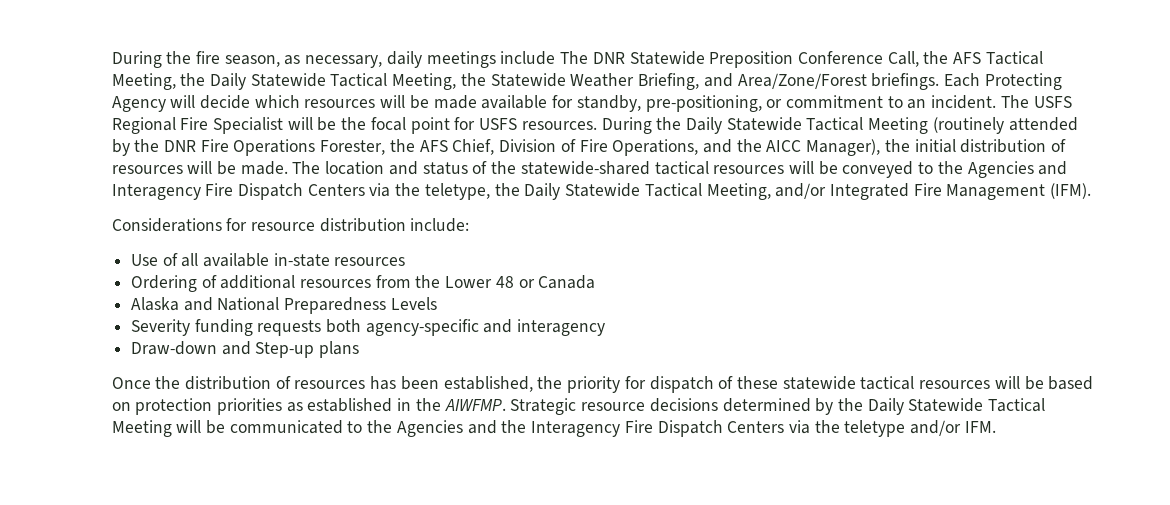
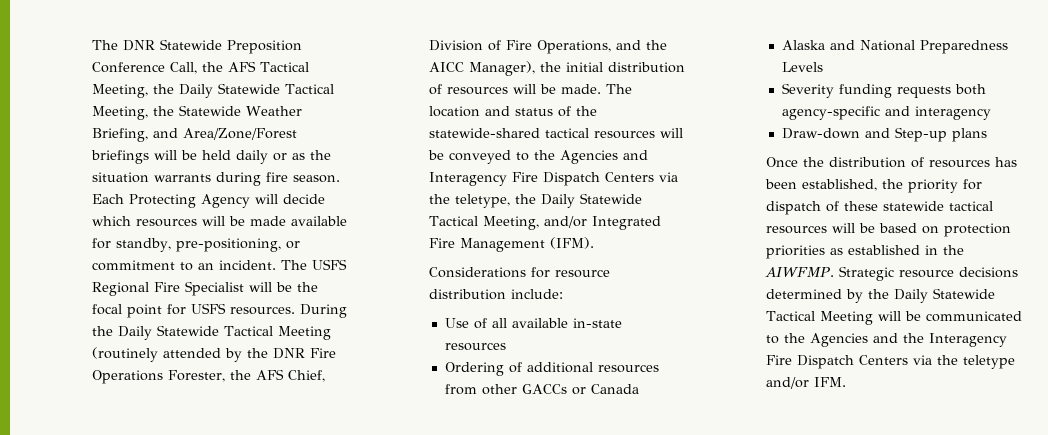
[111,51,556,68] During the fire season, as necessary, daily meetings include -> (91, 45) none
[871,73,940,90] briefings. -> [90,150,331,164] [91,172,340,186] briefings will be held daily or as the situation warrants during fire season.
[415,275,514,288] the Lower 48 -> [481,384,567,395] other GACCs

